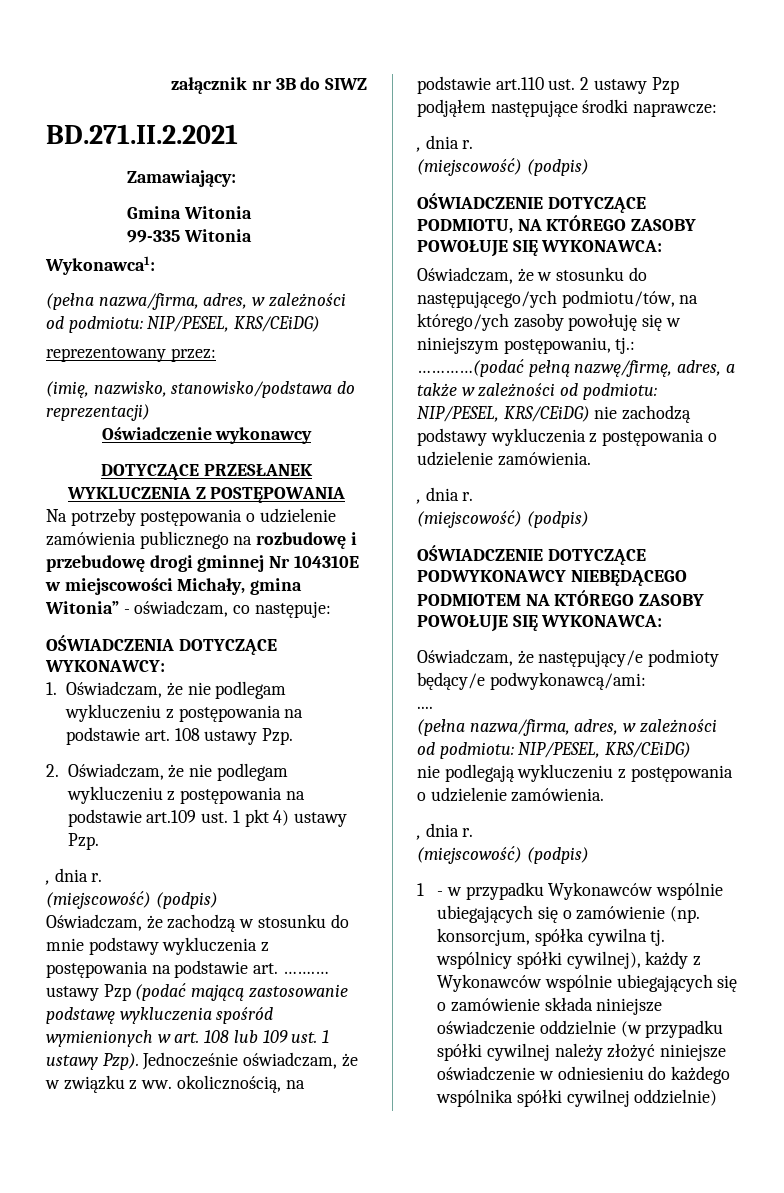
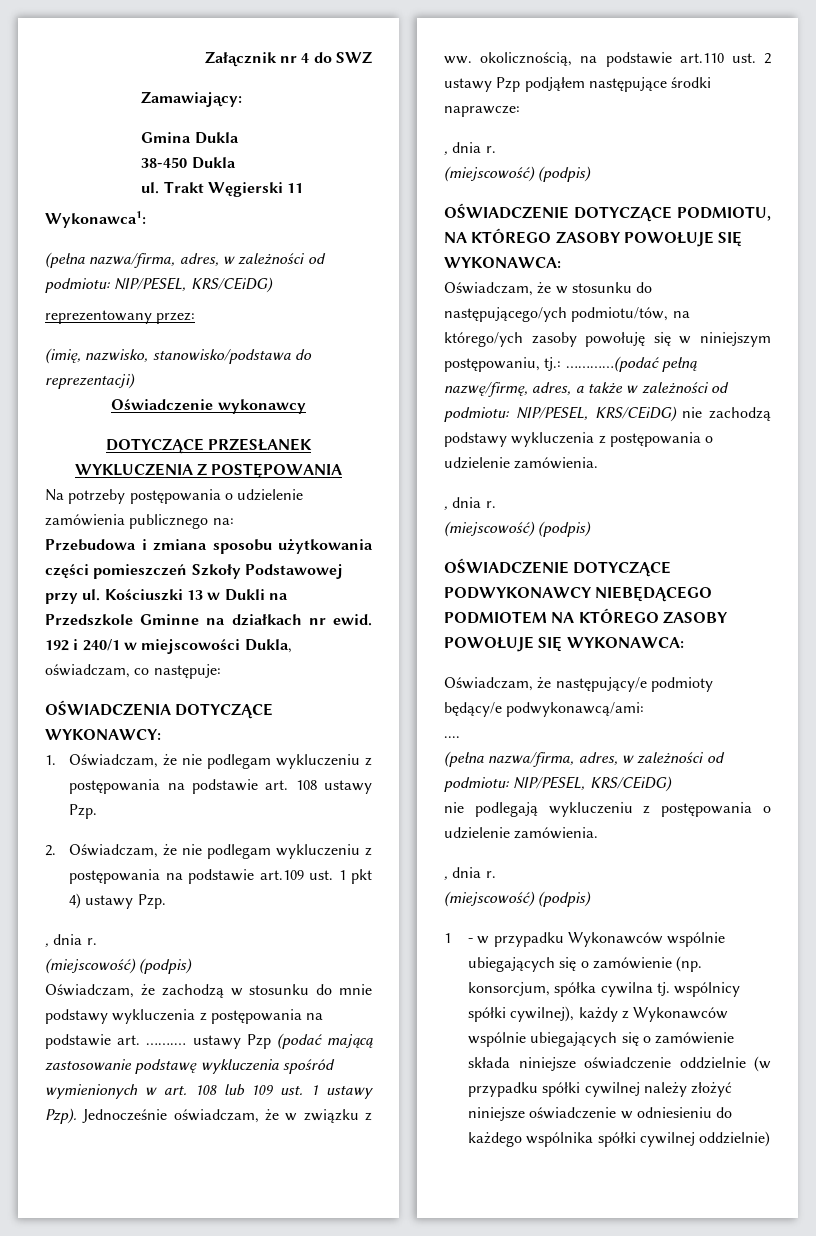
[171,77,367,94] [46,124,238,144] [126,170,236,187] [126,206,252,219] [126,229,252,243] załącznik nr 3B do SIWZ // BD.271.II.2.2021 // Zamawiający: // Gmina Witonia // 99-335 Witonia -> [204,51,372,67] [141,91,243,107] [141,132,239,144] [141,157,236,169] [141,181,304,197] Załącznik nr 4 do SWZ // Zamawiający: // Gmina Dukla // 38-450 Dukla // ul. Trakt Węgierski 11
[233,532,357,549] [46,555,359,572] [45,578,303,595] [45,601,130,614] na rozbudowę i przebudowę drogi gminnej Nr 104310E w miejscowości Michały, gmina Witonia” - -> [212,518,234,525] [45,539,373,554] [45,564,343,579] [45,589,288,604] [45,614,372,626] [45,639,292,654] na: // Przebudowa i zmiana sposobu użytkowania części pomieszczeń Szkoły Podstawowej przy ul. Kościuszki 13 w Dukli na Przedszkole Gminne na działkach nr ewid. 192 i 240/1 w miejscowości Dukla,

